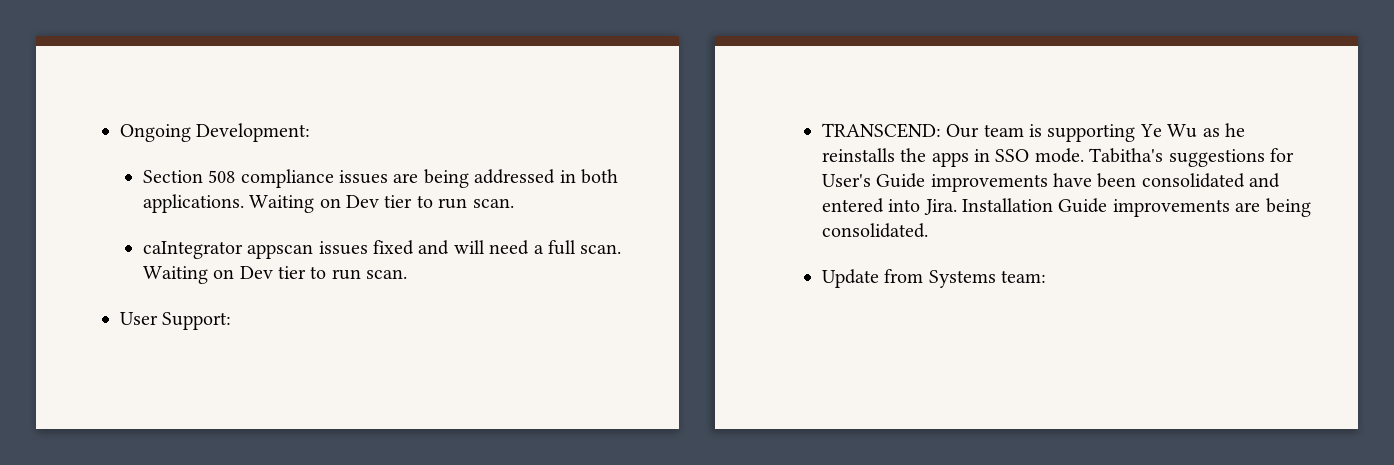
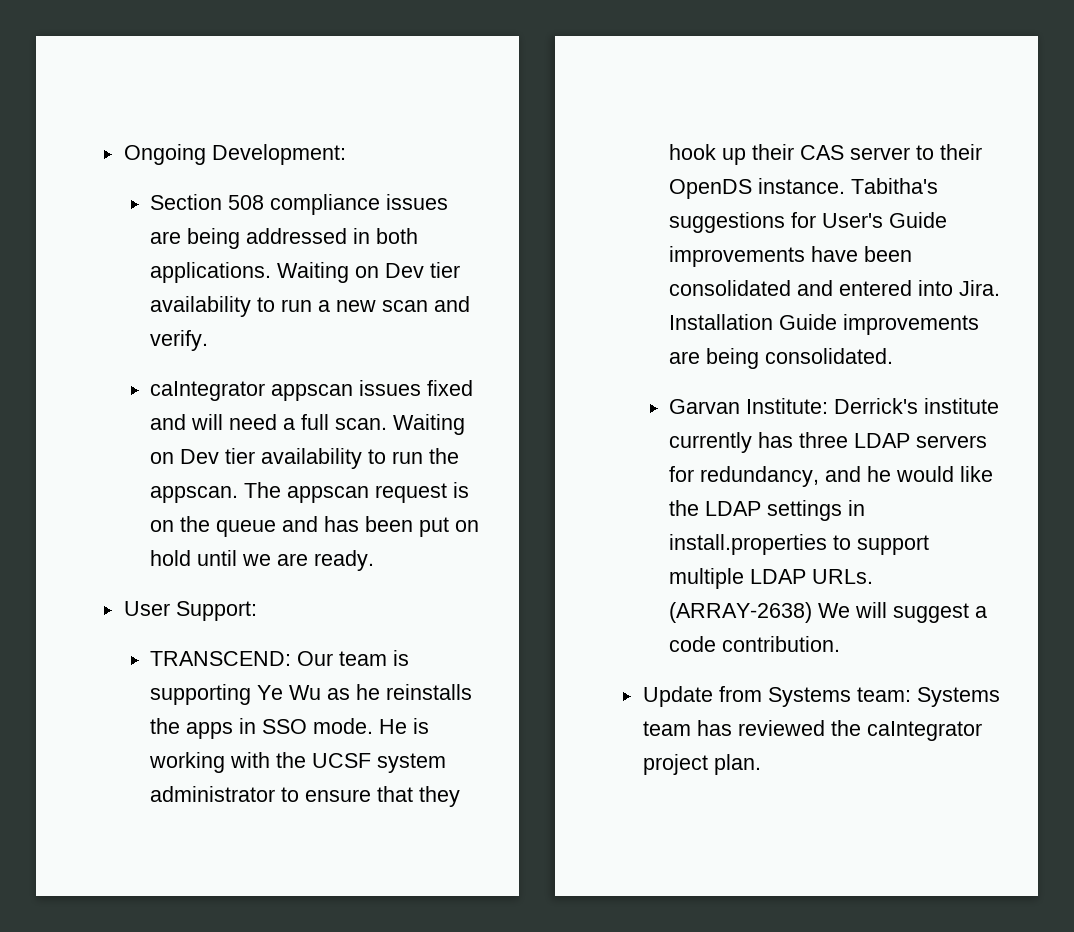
[416,195,514,209] to run scan. -> [149,296,470,317] [149,330,208,351] availability to run a new scan and verify.
[310,266,408,280] to run scan. -> [260,448,459,469] [149,482,469,503] [149,516,479,537] [149,550,374,571] availability to run the appscan. The appscan request is on the queue and has been put on hold until we are ready.
(1084, 155) none -> [378,718,429,734] [148,752,446,773] [149,786,460,807] [668,144,982,165] [668,178,845,199] He is working with the UCSF system administrator to ensure that they hook up their CAS server to their OpenDS instance.
[821,269,1047,288] Update from Systems team: -> [668,398,999,414] [668,432,987,453] [668,466,993,487] [668,500,865,521] [668,534,929,555] [668,568,873,589] [668,602,987,623] [668,636,840,652] [642,686,1000,707] [642,720,982,741] [642,754,761,775] Garvan Institute: Derrick's institute currently has three LDAP servers for redundancy, and he would like the LDAP settings in install.properties to support multiple LDAP URLs. (ARRAY-2638) We will suggest a code contribution. // Update from Systems team: Systems team has reviewed the caIntegrator project plan.

